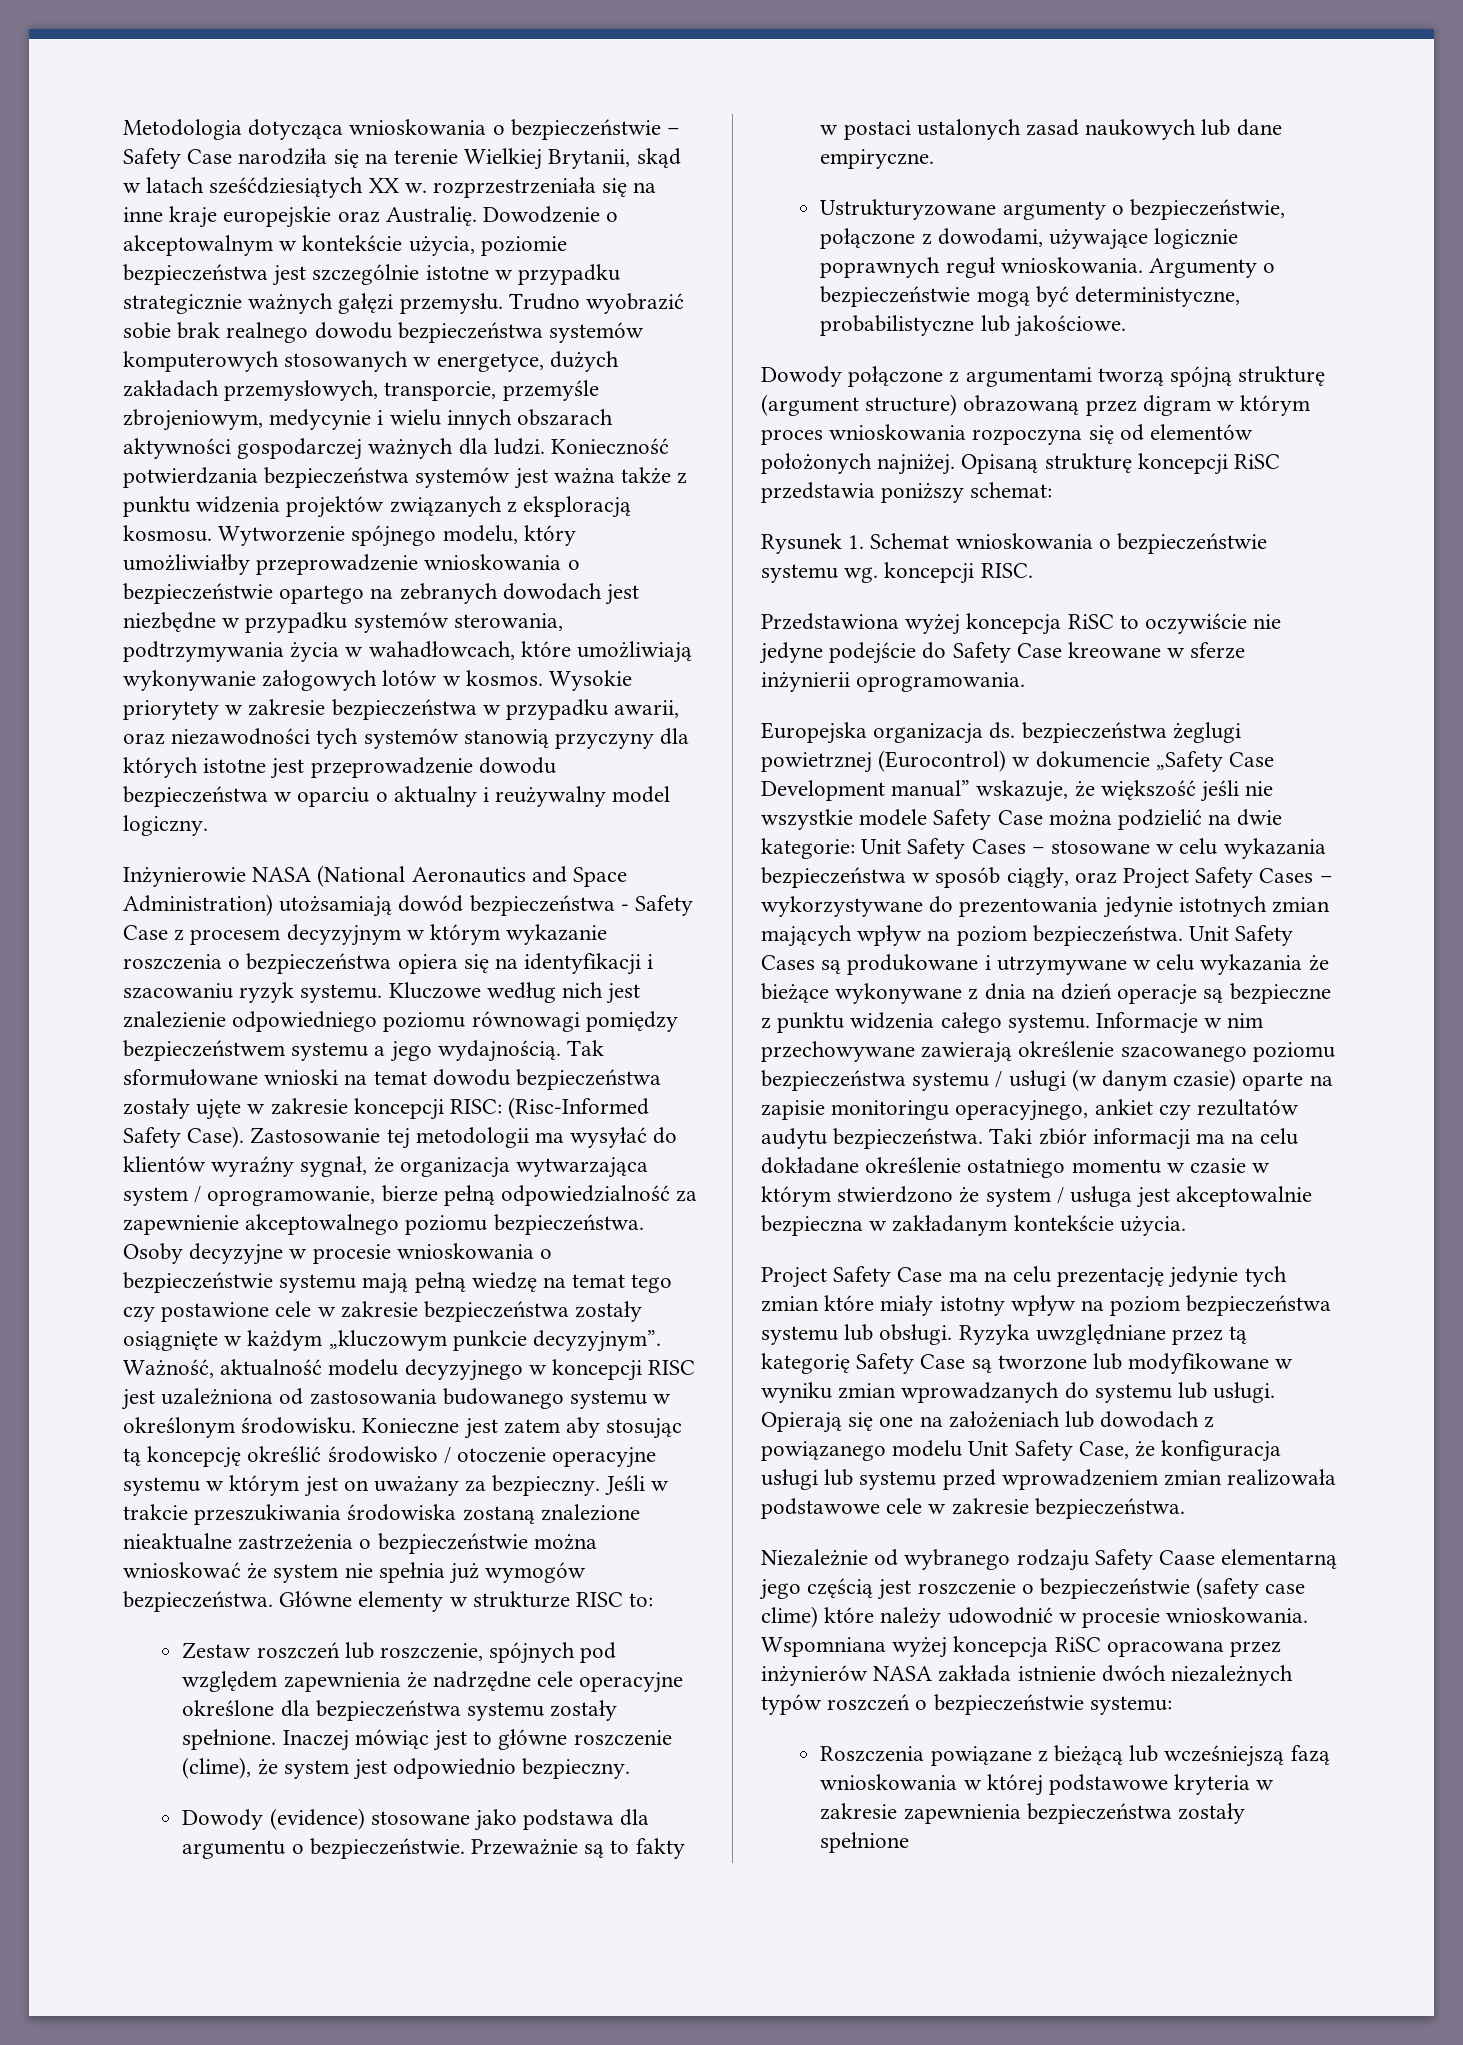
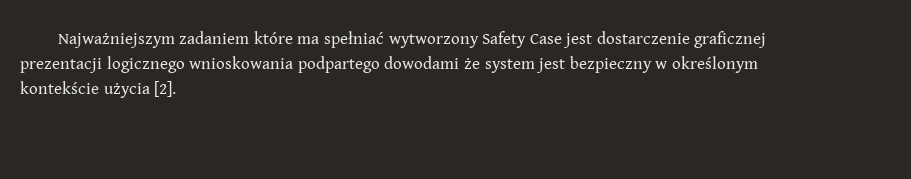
[123,119,681,140] [123,148,681,170] [123,177,657,198] [123,206,619,228] [123,235,567,256] [123,264,621,286] [123,293,685,314] [123,322,645,343] [123,351,619,372] [123,380,599,401] [123,409,614,431] [123,438,670,460] [123,467,688,489] [123,496,632,518] [123,525,576,547] [123,554,580,575] [123,583,640,605] [123,612,563,633] [123,641,693,663] [123,670,633,691] [123,699,680,720] [123,728,690,749] [123,757,556,779] [123,786,671,807] [123,815,208,836] [123,865,628,887] [123,894,694,917] [123,924,608,946] [123,953,654,975] [123,982,641,1004] [123,1011,678,1032] [123,1040,605,1062] [123,1069,662,1090] [123,1097,650,1120] [123,1126,678,1149] [123,1156,649,1178] [123,1185,698,1206] [123,1214,644,1235] [123,1243,553,1265] [123,1272,673,1294] [123,1301,643,1322] [123,1330,662,1352] [123,1359,696,1381] [121,1388,672,1410] [123,1417,683,1439] [123,1446,657,1468] [123,1475,669,1497] [123,1504,640,1525] [123,1533,597,1554] [123,1562,587,1584] [123,1591,654,1612] [182,1642,617,1664] [182,1671,684,1693] [182,1700,618,1721] [182,1729,672,1751] [182,1757,631,1780] [182,1808,650,1831] [182,1838,685,1859] [820,119,1282,140] [820,149,935,169] [820,199,1285,220] [820,228,1239,250] [820,257,1276,278] [820,286,1240,307] [820,315,1126,337] [761,366,1326,388] [761,394,1311,416] [761,424,1254,445] [761,453,1281,475] [761,482,1053,503] [761,533,1268,554] [761,562,1033,584] [761,613,1282,635] [759,642,1246,664] [761,672,1026,692] [761,722,1241,744] [761,750,1275,773] [761,780,1274,802] [761,809,1283,830] [761,838,1326,859] [761,867,1333,889] [761,896,1331,918] [761,925,1294,947] [761,954,1329,975] [761,983,1331,1005] [761,1012,1264,1034] [761,1041,1335,1063] [761,1069,1333,1091] [761,1099,1300,1121] [761,1128,1299,1150] [761,1157,1271,1178] [761,1186,1313,1208] [761,1215,1186,1236] [761,1266,1287,1288] [761,1295,1332,1316] [761,1324,1248,1345] [761,1353,1294,1374] [761,1382,1276,1403] [761,1411,1215,1433] [761,1440,1282,1462] [761,1469,1337,1490] [761,1498,1185,1519] [761,1549,1338,1571] [759,1577,1306,1600] [761,1606,1309,1628] [761,1636,1282,1658] [761,1665,1294,1686] [761,1694,1172,1715] [820,1745,1330,1767] [820,1774,1275,1796] [820,1803,1245,1824] [820,1832,910,1853] Metodologia dotycząca wnioskowania o bezpieczeństwie – Safety Case narodziła się na terenie Wielkiej Brytanii, skąd w latach sześćdziesiątych XX w. rozprzestrzeniała się na inne kraje europejskie oraz Australię. Dowodzenie o akceptowalnym w kontekście użycia, poziomie bezpieczeństwa jest szczególnie istotne w przypadku strategicznie ważnych gałęzi przemysłu. Trudno wyobrazić sobie brak realnego dowodu bezpieczeństwa systemów komputerowych stosowanych w energetyce, dużych zakładach przemysłowych, transporcie, przemyśle zbrojeniowym, medycynie i wielu innych obszarach aktywności gospodarczej ważnych dla ludzi. Konieczność potwierdzania bezpieczeństwa systemów jest ważna także z punktu widzenia projektów związanych z eksploracją kosmosu. Wytworzenie spójnego modelu, który umożliwiałby przeprowadzenie wnioskowania o bezpieczeństwie opartego na zebranych dowodach jest niezbędne w przypadku systemów sterowania, podtrzymywania życia w wahadłowcach, które umożliwiają wykonywanie załogowych lotów w kosmos. Wysokie priorytety w zakresie bezpieczeństwa w przypadku awarii, oraz niezawodności tych systemów stanowią przyczyny dla których istotne jest przeprowadzenie dowodu bezpieczeństwa w oparciu o aktualny i reużywalny model logiczny. // Inżynierowie NASA (National Aeronautics and Space Administration) utożsamiają dowód bezpieczeństwa - Safety Case z procesem decyzyjnym w którym wykazanie roszczenia o bezpieczeństwa opiera się na identyfikacji i szacowaniu ryzyk systemu. Kluczowe według nich jest znalezienie odpowiedniego poziomu równowagi pomiędzy bezpieczeństwem systemu a jego wydajnością. Tak sformułowane wnioski na temat dowodu bezpieczeństwa zostały ujęte w zakresie koncepcji RISC: (Risc-Informed Safety Case). Zastosowanie tej metodologii ma wysyłać do klientów wyraźny sygnał, że organizacja wytwarzająca system / oprogramowanie, bierze pełną odpowiedzialność za zapewnienie akceptowalnego poziomu bezpieczeństwa. Osoby decyzyjne w procesie wnioskowania o bezpieczeństwie systemu mają pełną wiedzę na temat tego czy postawione cele w zakresie bezpieczeństwa zostały osiągnięte w każdym „kluczowym punkcie decyzyjnym”. Ważność, aktualność modelu decyzyjnego w koncepcji RISC jest uzależniona od zastosowania budowanego systemu w określonym środowisku. Konieczne jest zatem aby stosując tą koncepcję określić środowisko / otoczenie operacyjne systemu w którym jest on uważany za bezpieczny. Jeśli w trakcie przeszukiwania środowiska zostaną znalezione nieaktualne zastrzeżenia o bezpieczeństwie można wnioskować że system nie spełnia już wymogów bezpieczeństwa. Główne elementy w strukturze RISC to: // Zestaw roszczeń lub roszczenie, spójnych pod względem zapewnienia że nadrzędne cele operacyjne określone dla bezpieczeństwa systemu zostały spełnione. Inaczej mówiąc jest to główne roszczenie (clime), że system jest odpowiednio bezpieczny. // Dowody (evidence) stosowane jako podstawa dla argumentu o bezpieczeństwie. Przeważnie są to fakty w postaci ustalonych zasad naukowych lub dane empiryczne. // Ustrukturyzowane argumenty o bezpieczeństwie, połączone z dowodami, używające logicznie poprawnych reguł wnioskowania. Argumenty o bezpieczeństwie mogą być deterministyczne, probabilistyczne lub jakościowe. // Dowody połączone z argumentami tworzą spójną strukturę (argument structure) obrazowaną przez digram w którym proces wnioskowania rozpoczyna się od elementów położonych najniżej. Opisaną strukturę koncepcji RiSC przedstawia poniższy schemat: // Rysunek 1. Schemat wnioskowania o bezpieczeństwie systemu wg. koncepcji RISC. // Przedstawiona wyżej koncepcja RiSC to oczywiście nie jedyne podejście do Safety Case kreowane w sferze inżynierii oprogramowania. // Europejska organizacja ds. bezpieczeństwa żeglugi powietrznej (Eurocontrol) w dokumencie „Safety Case Development manual” wskazuje, że większość jeśli nie wszystkie modele Safety Case można podzielić na dwie kategorie: Unit Safety Cases – stosowane w celu wykazania bezpieczeństwa w sposób ciągły, oraz Project Safety Cases – wykorzystywane do prezentowania jedynie istotnych zmian mających wpływ na poziom bezpieczeństwa. Unit Safety Cases są produkowane i utrzymywane w celu wykazania że bieżące wykonywane z dnia na dzień operacje są bezpieczne z punktu widzenia całego systemu. Informacje w nim przechowywane zawierają określenie szacowanego poziomu bezpieczeństwa systemu / usługi (w danym czasie) oparte na zapisie monitoringu operacyjnego, ankiet czy rezultatów audytu bezpieczeństwa. Taki zbiór informacji ma na celu dokładane określenie ostatniego momentu w czasie w którym stwierdzono że system / usługa jest akceptowalnie bezpieczna w zakładanym kontekście użycia. // Project Safety Case ma na celu prezentację jedynie tych zmian które miały istotny wpływ na poziom bezpieczeństwa systemu lub obsługi. Ryzyka uwzględniane przez tą kategorię Safety Case są tworzone lub modyfikowane w wyniku zmian wprowadzanych do systemu lub usługi. Opierają się one na założeniach lub dowodach z powiązanego modelu Unit Safety Case, że konfiguracja usługi lub systemu przed wprowadzeniem zmian realizowała podstawowe cele w zakresie bezpieczeństwa. // Niezależnie od wybranego rodzaju Safety Caase elementarną jego częścią jest roszczenie o bezpieczeństwie (safety case clime) które należy udowodnić w procesie wnioskowania. Wspomniana wyżej koncepcja RiSC opracowana przez inżynierów NASA zakłada istnienie dwóch niezależnych typów roszczeń o bezpieczeństwie systemu: // Roszczenia powiązane z bieżącą lub wcześniejszą fazą wnioskowania w której podstawowe kryteria w zakresie zapewnienia bezpieczeństwa zostały spełnione -> [57,31,767,48] [20,56,758,73] [20,81,177,98] Najważniejszym zadaniem które ma spełniać wytworzony Safety Case jest dostarczenie graficznej prezentacji logicznego wnioskowania podpartego dowodami że system jest bezpieczny w określonym kontekście użycia [2].

